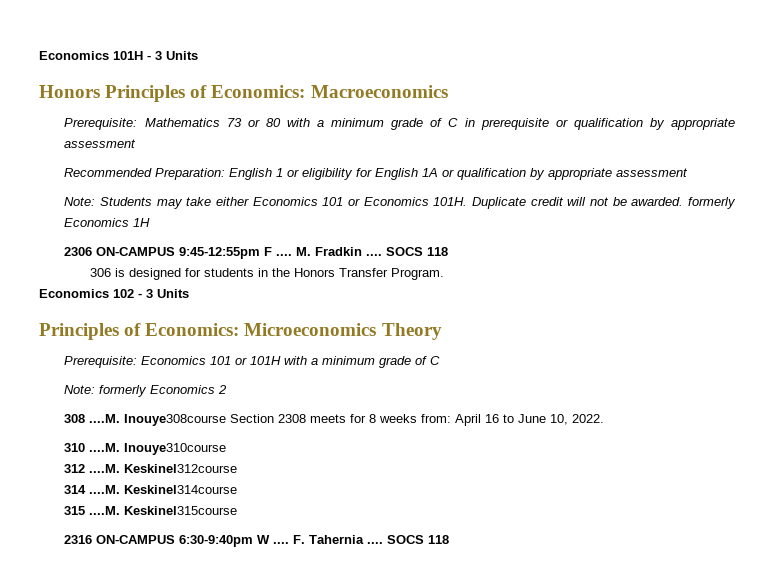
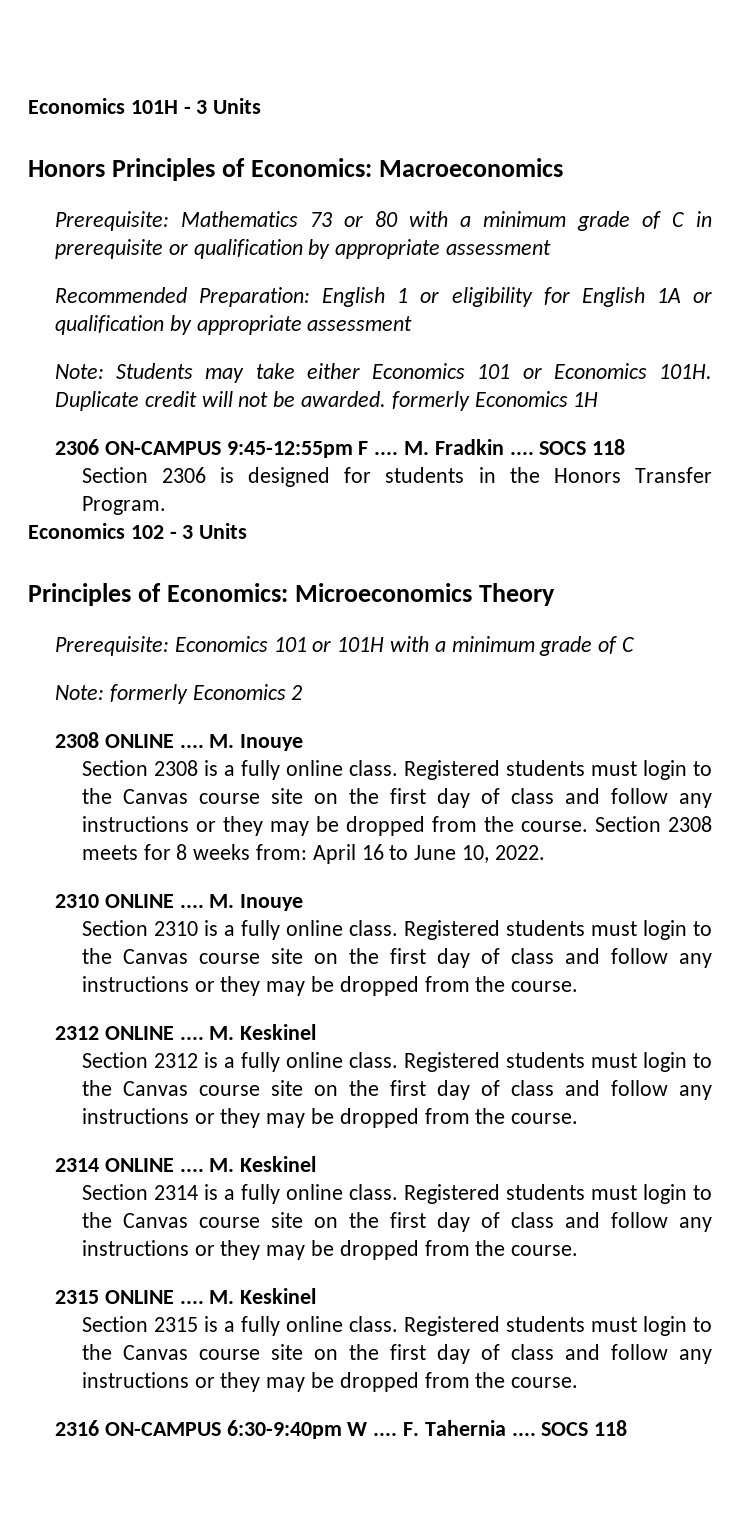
[89,268,111,277] 306 -> [81,467,206,483] Section 2306
[64,414,227,426] 308 ....M. Inouye308course -> [54,732,304,751] [81,760,713,780] [81,788,712,808] [81,816,588,836] 2308 ONLINE .... M. Inouye // Section 2308 is a fully online class. Registered students must login to the Canvas course site on the first day of class and follow any instructions or they may be dropped from the course.
[64,443,227,455] [64,464,238,473] [64,485,238,494] [64,506,238,515] 310 ....M. Inouye310course // 312 ....M. Keskinel312course // 314 ....M. Keskinel314course // 315 ....M. Keskinel315course -> [54,894,304,911] [81,920,713,940] [81,948,712,968] [81,976,579,996] [54,1024,317,1040] [81,1052,713,1072] [81,1080,712,1100] [81,1108,579,1128] [54,1156,317,1172] [81,1184,713,1204] [81,1212,712,1232] [81,1240,579,1260] [54,1288,317,1304] [81,1316,713,1336] [81,1344,712,1364] [81,1372,579,1392] 2310 ONLINE .... M. Inouye // Section 2310 is a fully online class. Registered students must login to the Canvas course site on the first day of class and follow any instructions or they may be dropped from the course. // 2312 ONLINE .... M. Keskinel // Section 2312 is a fully online class. Registered students must login to the Canvas course site on the first day of class and follow any instructions or they may be dropped from the course. // 2314 ONLINE .... M. Keskinel // Section 2314 is a fully online class. Registered students must login to the Canvas course site on the first day of class and follow any instructions or they may be dropped from the course. // 2315 ONLINE .... M. Keskinel // Section 2315 is a fully online class. Registered students must login to the Canvas course site on the first day of class and follow any instructions or they may be dropped from the course.

